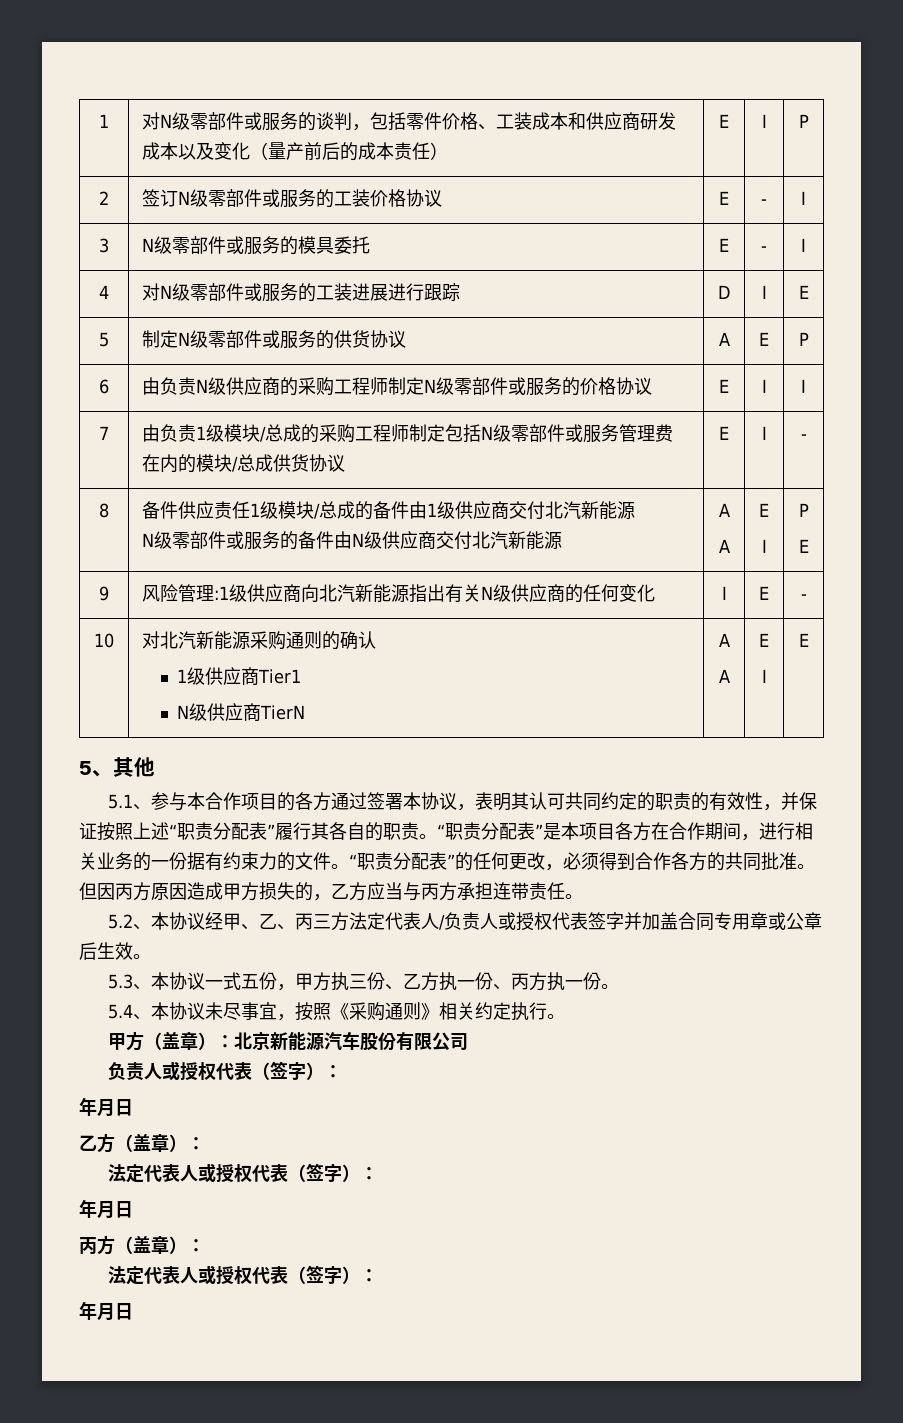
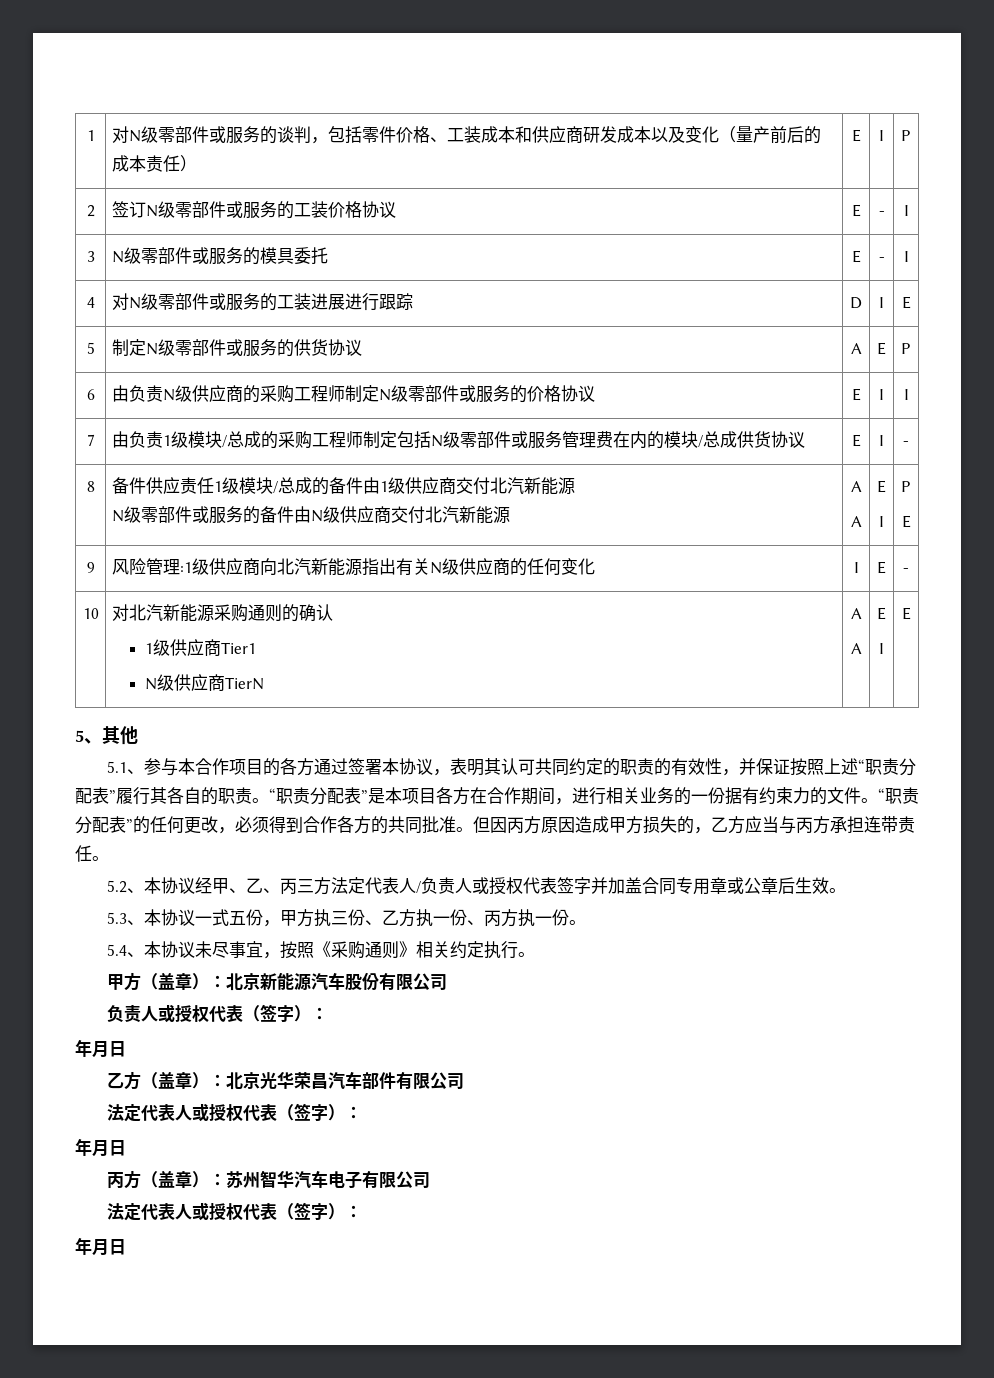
(205, 1143) none -> [225,1071,464,1090] 北京光华荣昌汽车部件有限公司
(205, 1245) none -> [225,1170,430,1189] 苏州智华汽车电子有限公司

